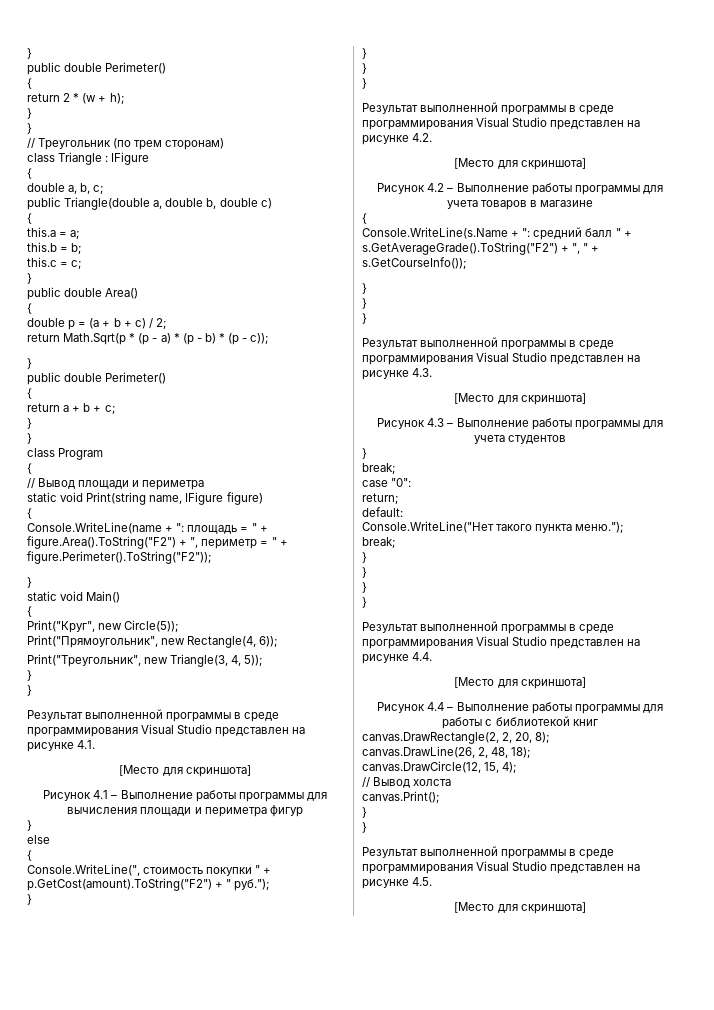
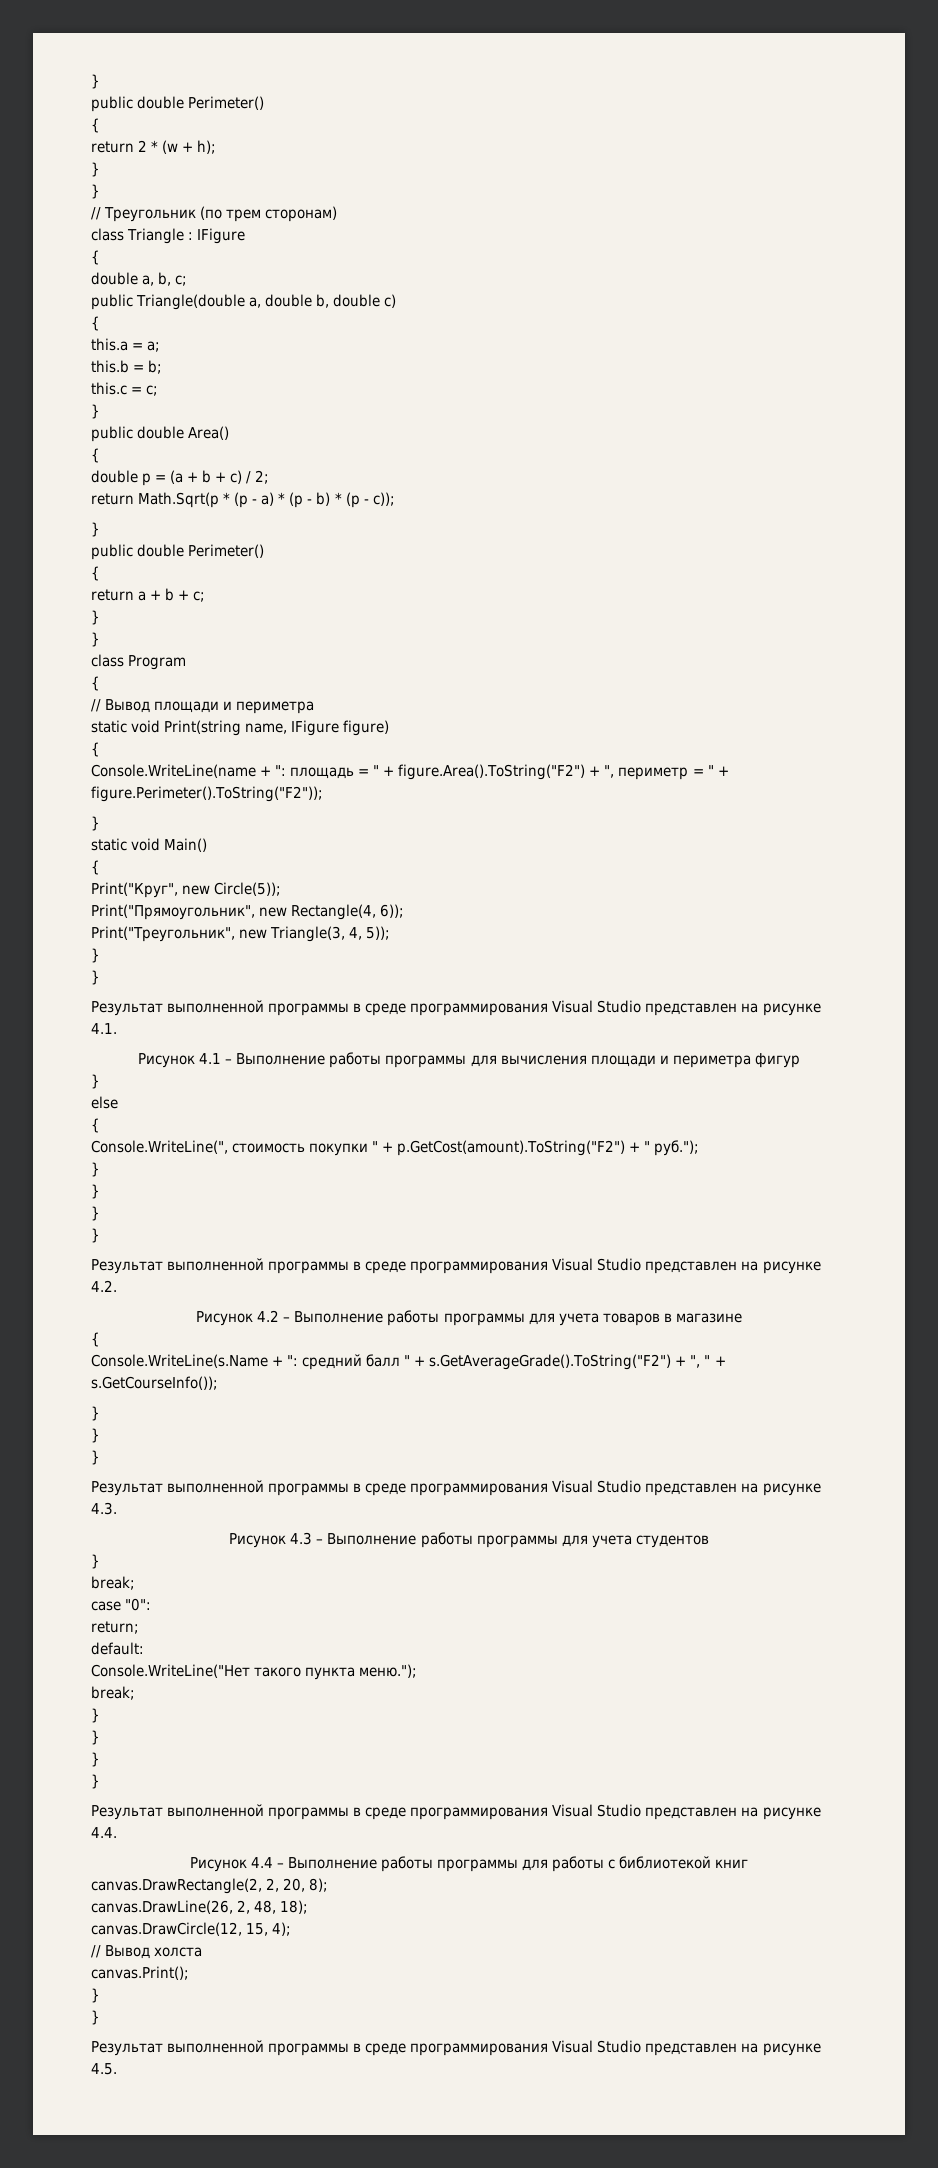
[119,765,251,777] // [Место для скриншота] -> (117, 1028) none
[454,158,586,170] // [Место для скриншота] -> (117, 1286) none
[454,393,586,405] // [Место для скриншота] -> (117, 1508) none
[454,677,586,689] // [Место для скриншота] -> (117, 1832) none
[454,902,586,914] // [Место для скриншота] -> (117, 2069) none

